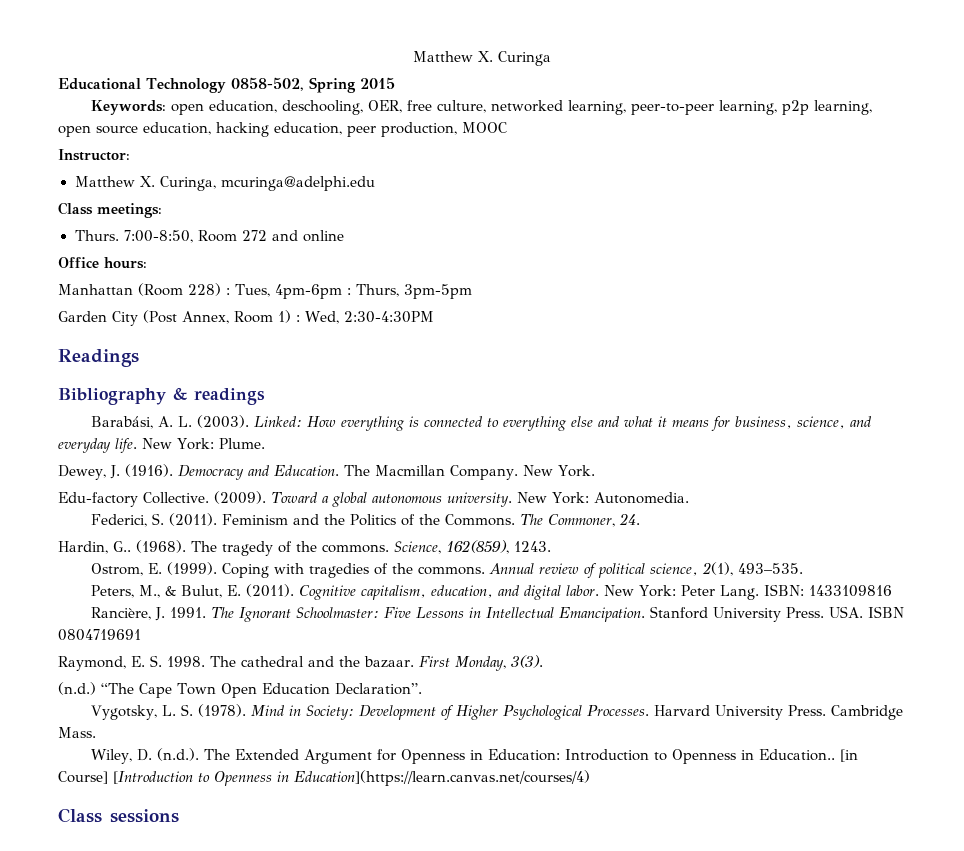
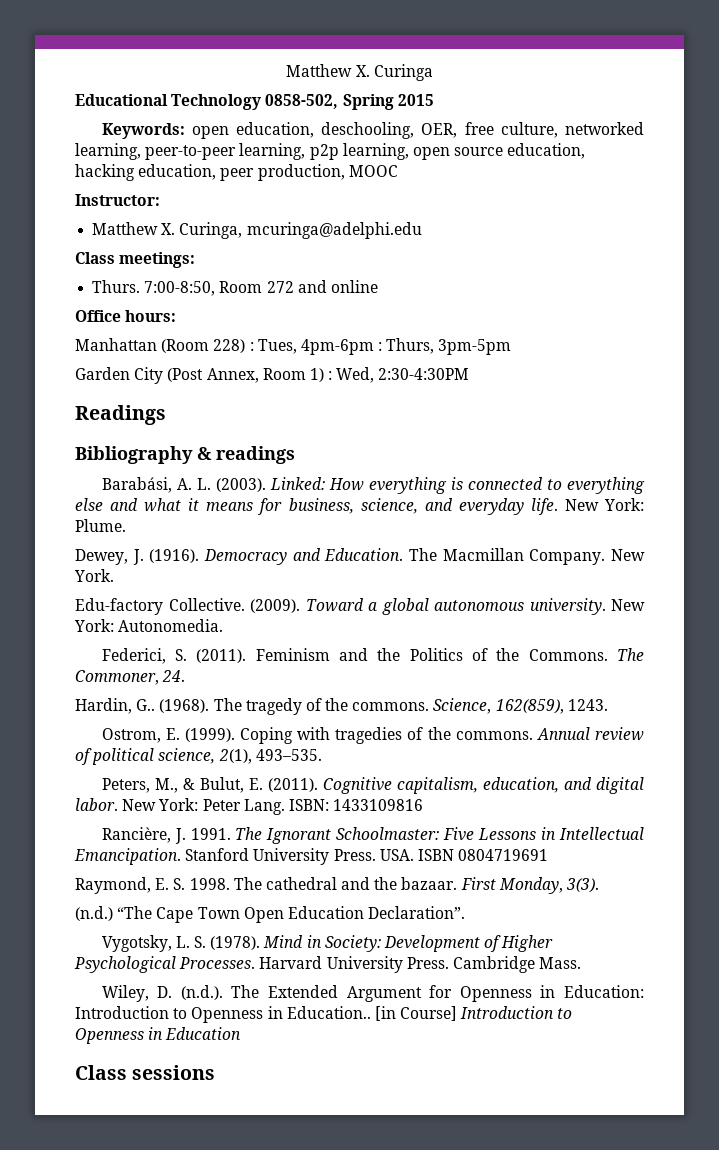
[113,770,590,786] [Introduction to Openness in Education](https://learn.canvas.net/courses/4) -> [460,1006,573,1019] [75,1027,242,1044] Introduction to Openness in Education

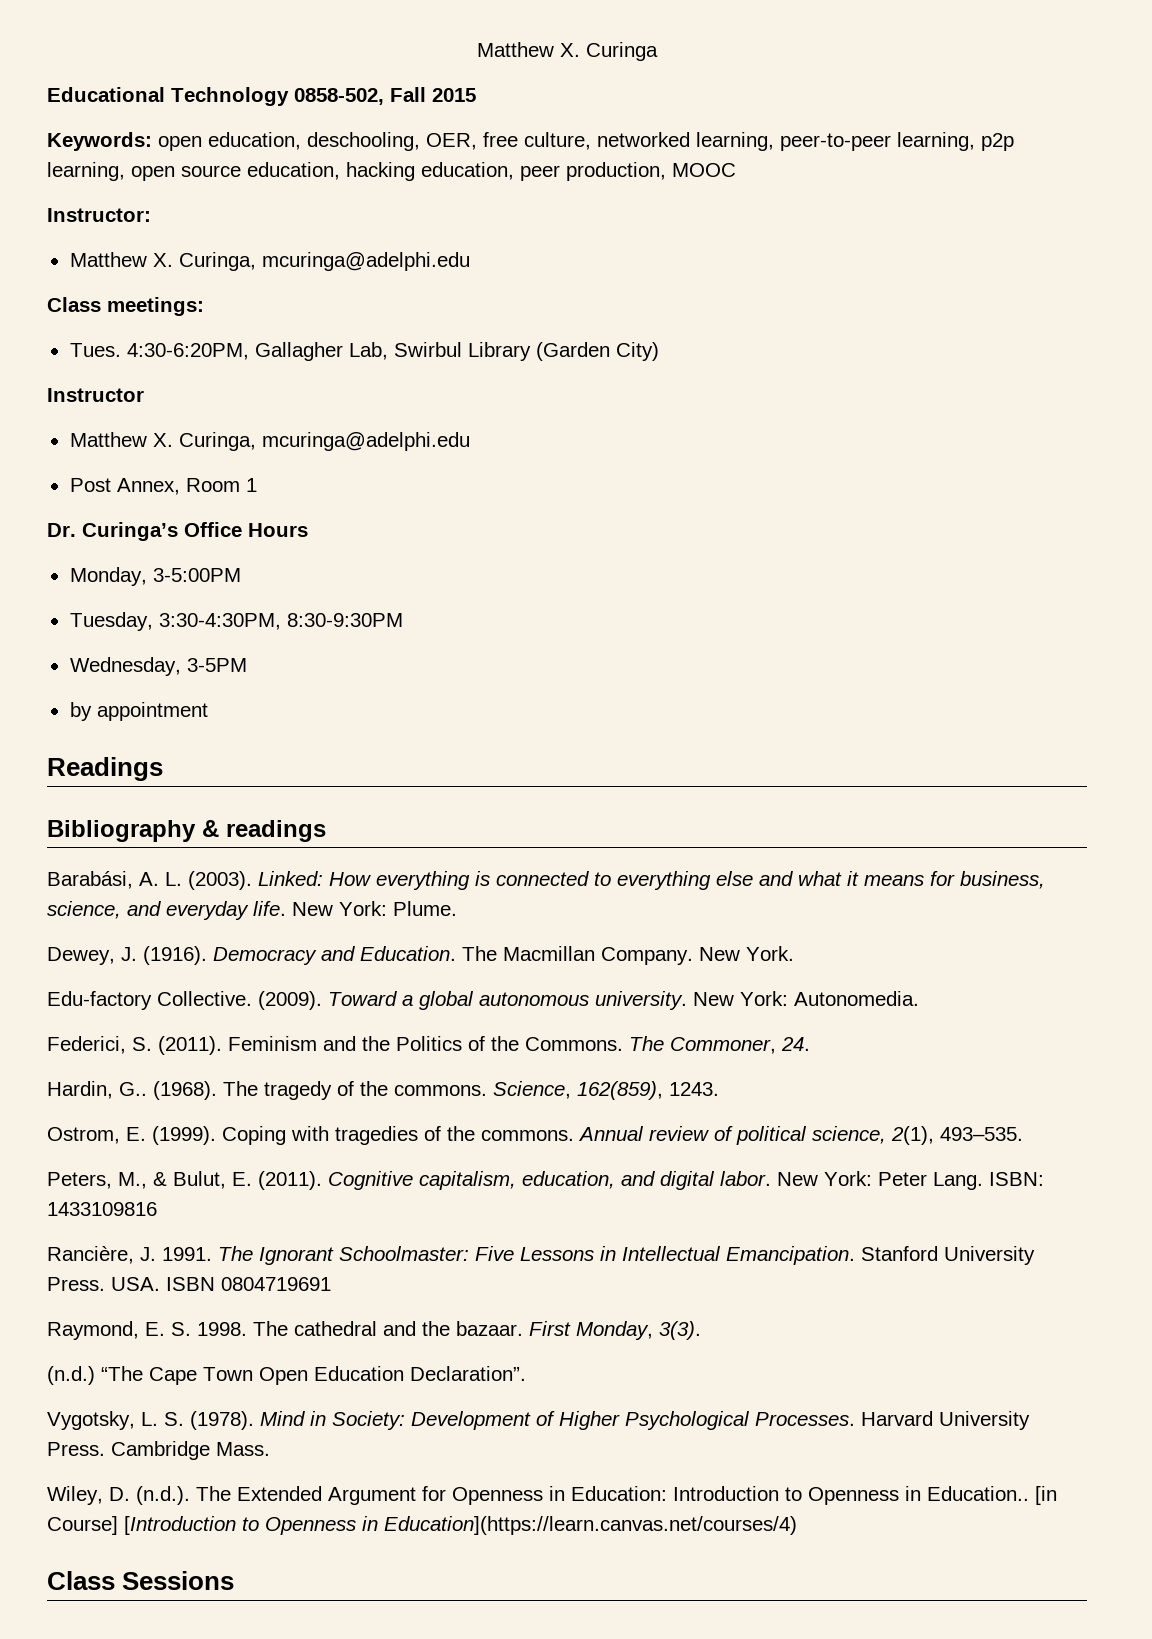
[342,94,394,110] Spring -> [390,87,426,102] Fall
[92,280,378,296] [75,310,177,322] [75,338,512,355] [75,367,470,384] Thurs. 7:00-8:50, Room 272 and online // Office hours: // Manhattan (Room 228) : Tues, 4pm-6pm : Thurs, 3pm-5pm // Garden City (Post Annex, Room 1) : Wed, 2:30-4:30PM -> [69,342,659,361] [47,388,144,402] [69,432,470,451] [69,478,257,495] [47,522,308,541] [69,567,241,586] [69,612,403,631] [69,657,247,676] [69,702,208,721] Tues. 4:30-6:20PM, Gallagher Lab, Swirbul Library (Garden City) // Instructor // Matthew X. Curinga, mcuringa@adelphi.edu // Post Annex, Room 1 // Dr. Curinga’s Office Hours // Monday, 3-5:00PM // Tuesday, 3:30-4:30PM, 8:30-9:30PM // Wednesday, 3-5PM // by appointment
[460,1006,573,1019] [75,1027,242,1044] [75,1065,216,1080] Introduction to Openness in Education // Class sessions -> [124,1516,797,1535] [47,1571,235,1590] [Introduction to Openness in Education](https://learn.canvas.net/courses/4) // Class Sessions

